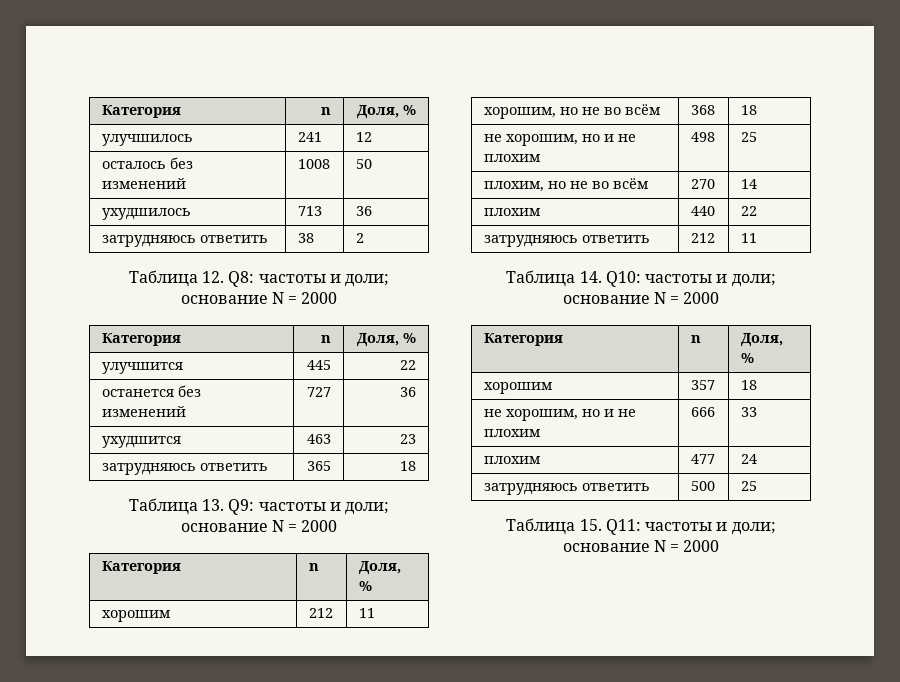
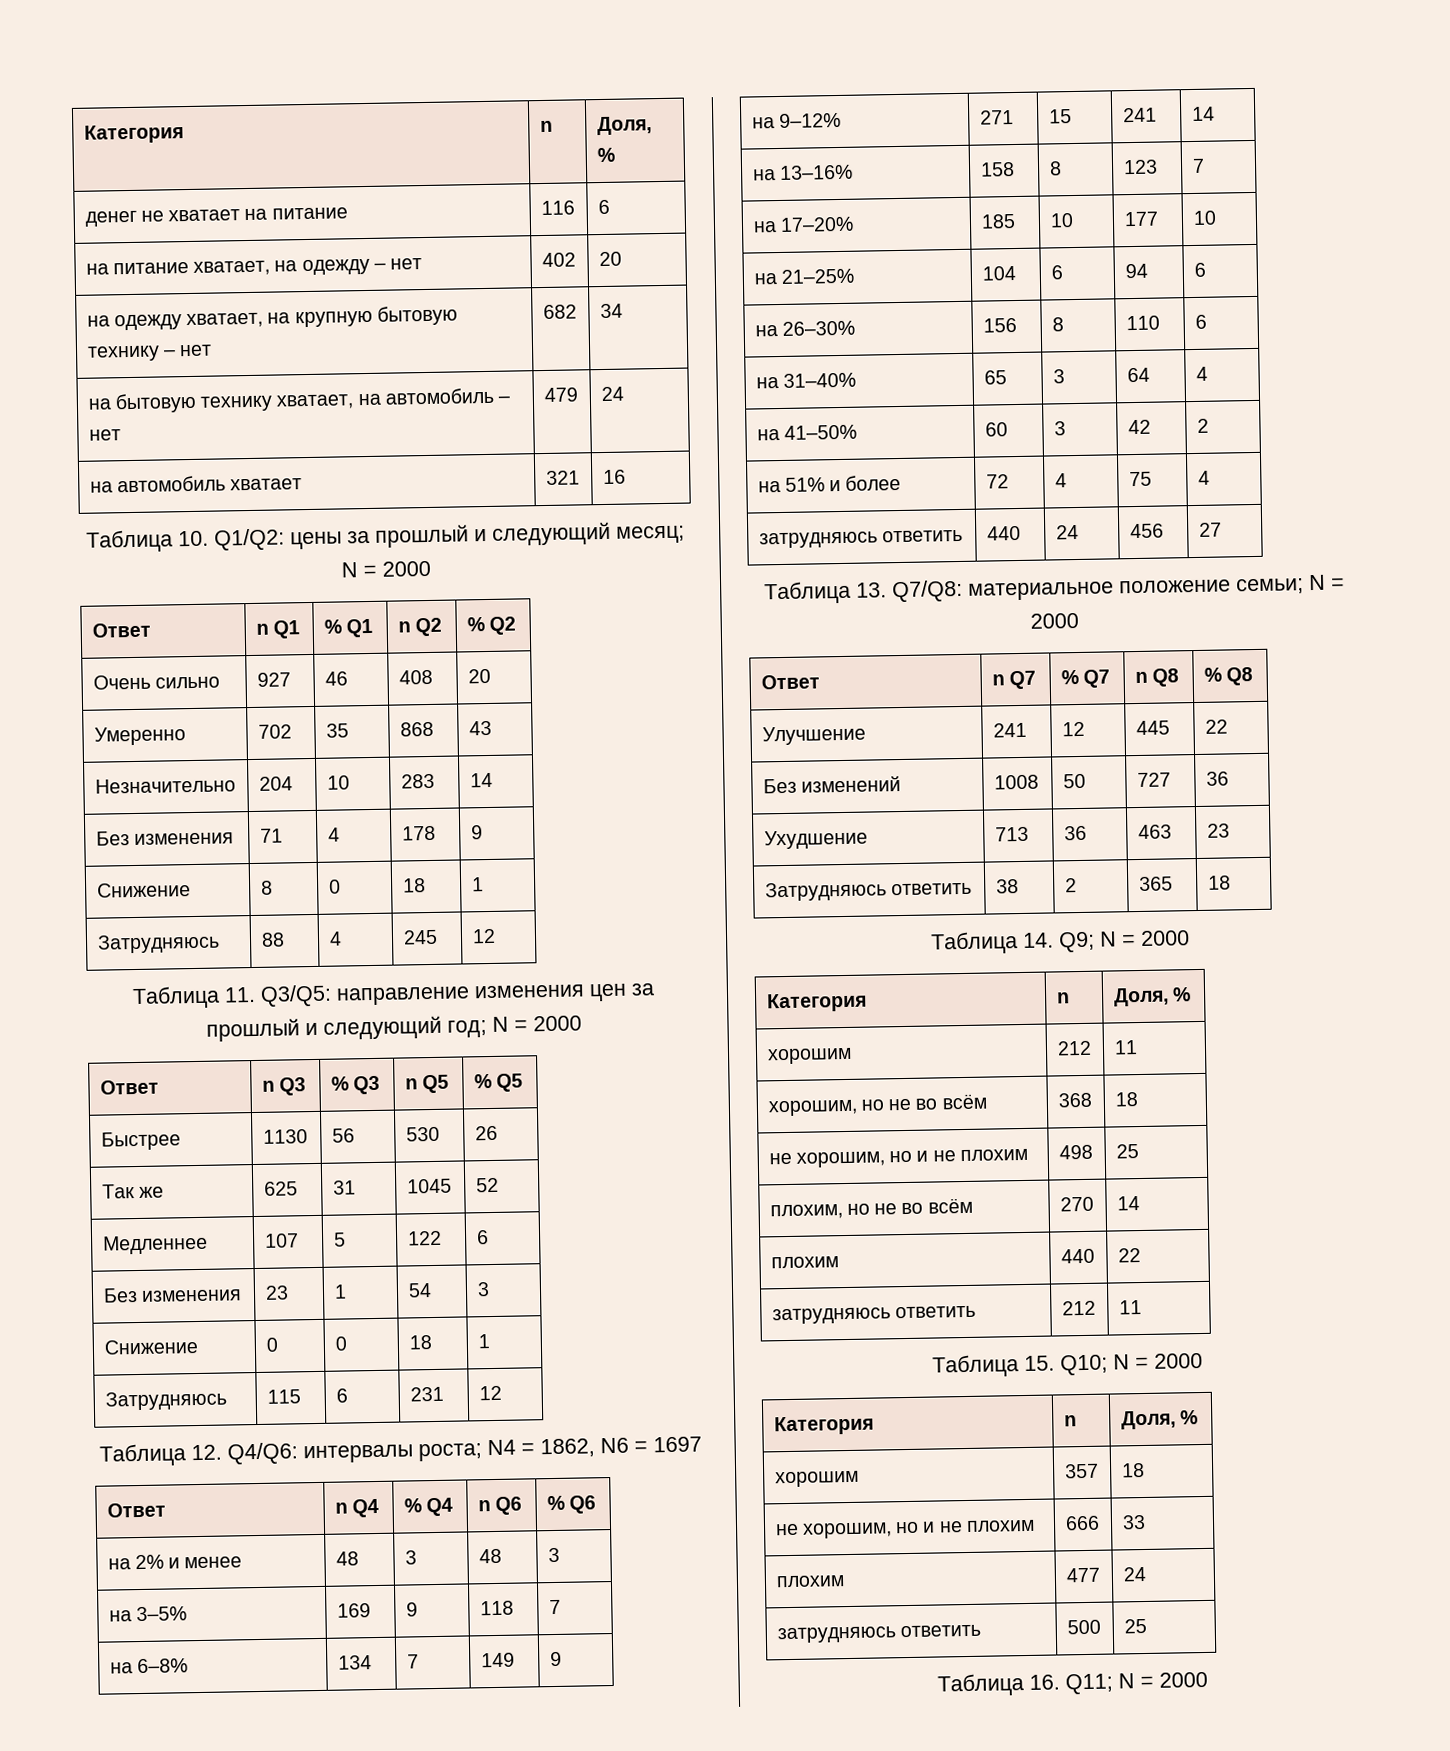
[101,105,181,118] [321,107,332,115] [357,105,417,119] [101,134,193,146] Категория | n | Доля, % // улучшилось -> [83,124,184,144] [539,120,553,133] [596,116,652,136] [596,147,615,163] [84,207,348,227] [540,200,575,216] [597,199,610,215] [85,258,423,276] [541,252,576,268] [598,251,622,267] [86,305,458,331] [86,344,213,362] [542,304,577,320] [599,303,623,319] [87,387,511,414] [88,429,121,441] [543,387,578,402] [600,386,624,402] [89,475,303,493] [545,470,580,485] [602,469,626,485] [86,521,685,553] [340,560,431,578] [91,622,151,638] [255,620,300,639] [323,618,373,638] [397,617,442,637] [466,616,516,635] [92,674,220,690] [256,672,291,687] [324,671,348,686] [398,669,433,685] [467,668,491,684] [93,726,186,746] [257,724,292,739] [325,723,349,738] [399,721,434,737] [468,720,492,736] [94,777,236,794] [258,776,293,791] [326,775,350,790] [400,773,435,789] [469,772,493,788] [95,831,234,846] [259,828,283,843] [327,827,340,842] [401,825,436,841] [470,825,483,840] [96,882,191,898] [260,880,273,895] [328,879,341,894] [402,878,426,893] [470,877,484,892] [96,933,220,954] [260,932,285,947] [328,931,342,946] [402,929,438,945] [471,928,496,944] [131,983,655,1010] [205,1015,582,1042] [99,1079,159,1095] [261,1077,306,1096] [330,1075,380,1095] [404,1074,449,1094] [473,1073,523,1092] [100,1131,181,1151] [262,1129,308,1144] [331,1128,355,1143] [405,1126,440,1142] [474,1125,498,1141] [101,1184,164,1199] [263,1181,298,1196] [332,1180,356,1195] [406,1178,452,1194] [475,1177,499,1193] [102,1234,208,1255] [264,1233,299,1248] [332,1232,346,1247] [406,1230,442,1246] [475,1230,489,1245] [102,1288,242,1303] [264,1285,289,1300] [333,1284,347,1299] [407,1283,432,1298] [476,1282,490,1297] [103,1338,199,1355] [265,1337,278,1352] [334,1336,347,1351] [408,1335,432,1350] [477,1334,490,1349] [104,1390,227,1411] [266,1389,301,1404] [335,1388,348,1403] [409,1386,444,1402] [478,1385,502,1401] [99,1436,702,1467] [106,1502,166,1518] [334,1498,379,1518] [403,1497,453,1517] [477,1496,522,1515] [546,1495,596,1514] [107,1554,243,1570] [335,1551,359,1566] [404,1550,417,1565] [478,1548,502,1564] [547,1547,560,1563] [108,1606,187,1622] [336,1603,371,1618] [405,1602,418,1617] [479,1600,514,1616] [548,1599,561,1615] [109,1658,188,1674] [337,1655,372,1670] [406,1654,419,1669] [480,1652,515,1668] [549,1651,562,1667] [751,112,841,129] [979,110,1014,125] [1048,109,1072,124] [1122,107,1157,123] [1191,106,1215,121] [752,164,853,181] [979,162,1015,177] [1048,161,1062,176] [1122,159,1158,175] [1191,158,1205,173] [752,216,854,233] [980,213,1016,229] [1049,213,1074,228] [1123,211,1159,227] [1192,210,1217,225] [753,268,854,285] [981,265,1016,281] [1050,265,1063,280] [1124,263,1148,279] [1193,262,1206,277] [754,320,855,337] [982,317,1017,333] [1051,317,1064,332] [1125,315,1160,331] [1194,314,1207,329] [755,372,856,389] [983,370,1007,385] [1052,369,1065,384] [1126,367,1150,383] [1195,366,1208,381] [756,424,857,441] [984,422,1008,437] [1053,421,1066,436] [1127,419,1151,435] [1196,418,1209,433] [757,474,902,493] [985,474,1009,489] [1054,473,1067,488] [1128,471,1152,487] [1197,470,1210,485] [758,529,963,549] [986,525,1021,541] [1055,524,1079,540] [1129,523,1164,539] [1198,522,1222,537] [764,574,1345,605] [1030,612,1079,629] [760,674,820,690] [991,670,1036,690] [1060,669,1110,688] [1134,668,1179,687] [1203,667,1253,686] [761,725,866,746] Категория | n | Доля, % // денег не хватает на питание | 116 | 6 // на питание хватает, на одежду – нет | 402 | 20 // на одежду хватает, на крупную бытовую технику – нет | 682 | 34 // на бытовую технику хватает, на автомобиль – нет | 479 | 24 // на автомобиль хватает | 321 | 16 // Таблица 10. Q1/Q2: цены за прошлый и следующий месяц; N = 2000 // Ответ | n Q1 | % Q1 | n Q2 | % Q2 // Очень сильно | 927 | 46 | 408 | 20 // Умеренно | 702 | 35 | 868 | 43 // Незначительно | 204 | 10 | 283 | 14 // Без изменения | 71 | 4 | 178 | 9 // Снижение | 8 | 0 | 18 | 1 // Затрудняюсь | 88 | 4 | 245 | 12 // Таблица 11. Q3/Q5: направление изменения цен за прошлый и следующий год; N = 2000 // Ответ | n Q3 | % Q3 | n Q5 | % Q5 // Быстрее | 1130 | 56 | 530 | 26 // Так же | 625 | 31 | 1045 | 52 // Медленнее | 107 | 5 | 122 | 6 // Без изменения | 23 | 1 | 54 | 3 // Снижение | 0 | 0 | 18 | 1 // Затрудняюсь | 115 | 6 | 231 | 12 // Таблица 12. Q4/Q6: интервалы роста; N4 = 1862, N6 = 1697 // Ответ | n Q4 | % Q4 | n Q6 | % Q6 // на 2% и менее | 48 | 3 | 48 | 3 // на 3–5% | 169 | 9 | 118 | 7 // на 6–8% | 134 | 7 | 149 | 9 // на 9–12% | 271 | 15 | 241 | 14 // на 13–16% | 158 | 8 | 123 | 7 // на 17–20% | 185 | 10 | 177 | 10 // на 21–25% | 104 | 6 | 94 | 6 // на 26–30% | 156 | 8 | 110 | 6 // на 31–40% | 65 | 3 | 64 | 4 // на 41–50% | 60 | 3 | 42 | 2 // на 51% и более | 72 | 4 | 75 | 4 // затрудняюсь ответить | 440 | 24 | 456 | 27 // Таблица 13. Q7/Q8: материальное положение семьи; N = 2000 // Ответ | n Q7 | % Q7 | n Q8 | % Q8 // Улучшение
[101,157,193,169] // осталось без -> [1135,720,1170,736] [1204,719,1228,734] [762,778,797,794] | 445 | 22 // Без
[101,208,191,220] // ухудшилось -> [1136,772,1171,788] [1205,771,1229,786] [763,829,868,850] | 727 | 36 // Ухудшение
[101,235,196,247] // затрудняюсь -> [1137,824,1172,840] [1206,823,1230,838] [764,881,887,902] | 463 | 23 // Затрудняюсь
[128,270,390,287] [180,292,338,304] [101,333,181,346] [321,335,332,343] [357,333,417,347] [101,362,183,374] [307,360,332,370] [400,360,417,370] [101,385,201,397] [101,406,186,417] [307,387,332,397] [400,387,417,397] [101,436,181,448] [307,434,332,444] [400,434,417,444] [101,463,268,475] [307,461,332,471] [400,461,417,471] [128,498,390,515] [180,523,268,532] // Таблица 12. Q8: частоты и доли; основание N = 2000 // Категория | n | Доля, % // улучшится | 445 | 22 // останется без изменений | 727 | 36 // ухудшится | 463 | 23 // затрудняюсь ответить | 365 | 18 // Таблица 13. Q9: частоты и доли; основание -> [1138,876,1173,892] [1207,875,1231,890] [930,931,1095,955] | 365 | 18 // Таблица 14. Q9;
[579,271,776,287] [562,295,650,304] 14. Q10: частоты и доли; основание -> [1024,1354,1108,1376] 15. Q10;
[579,519,776,535] [562,543,650,552] 15. Q11: частоты и доли; основание -> [1029,1673,1113,1695] 16. Q11;

